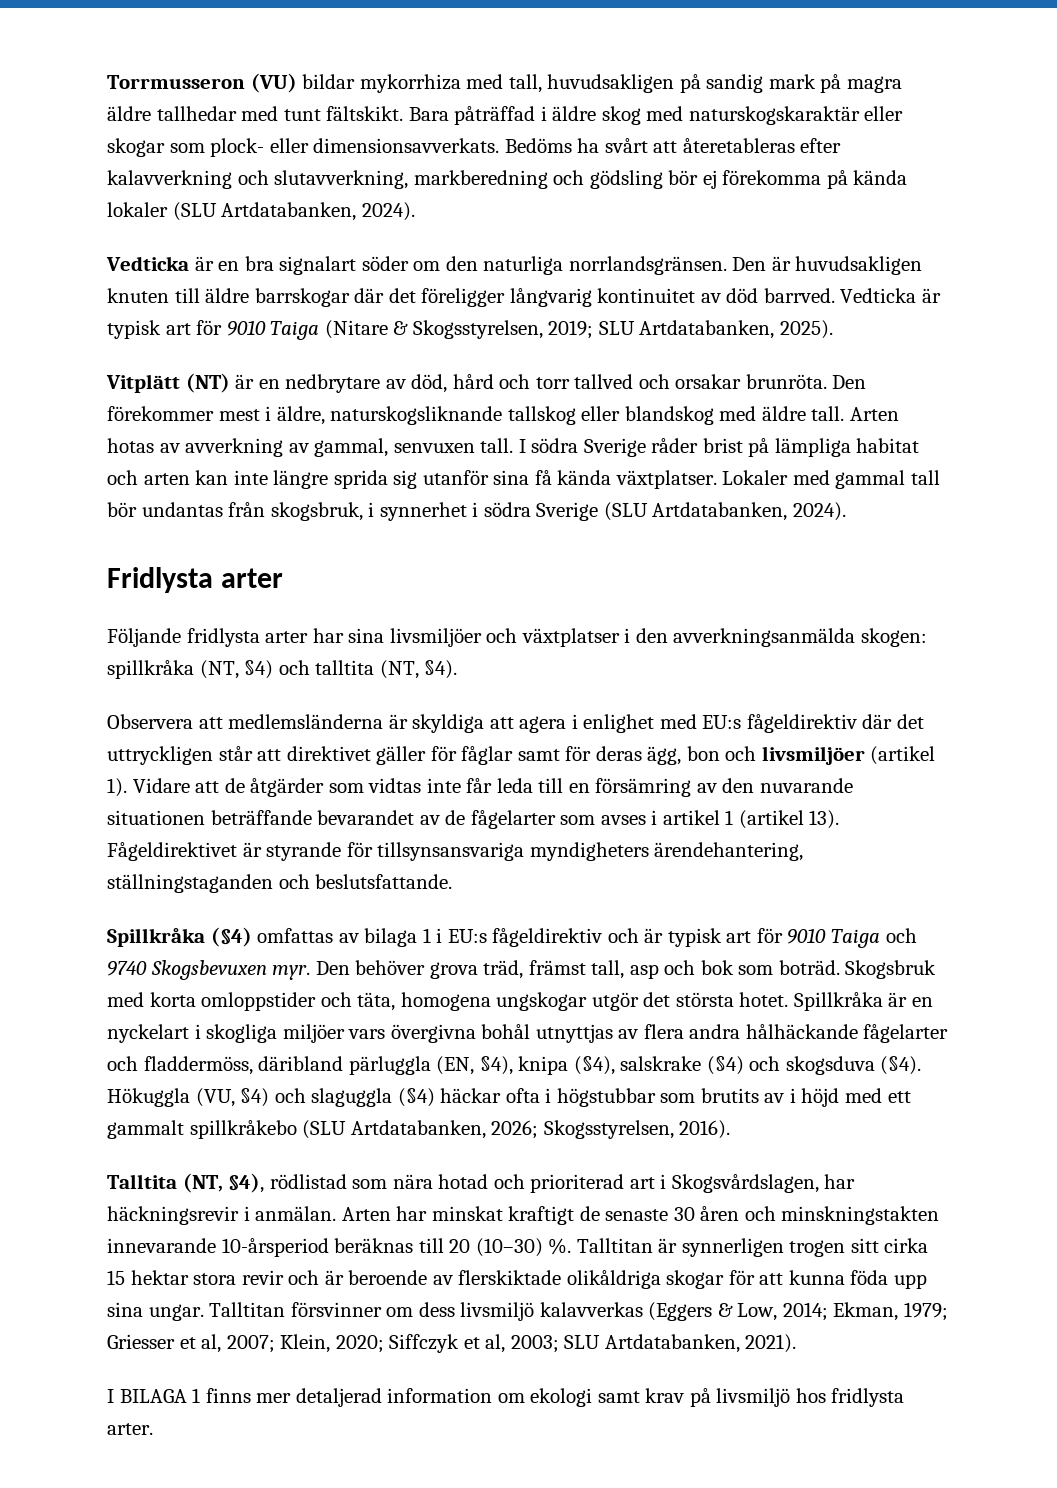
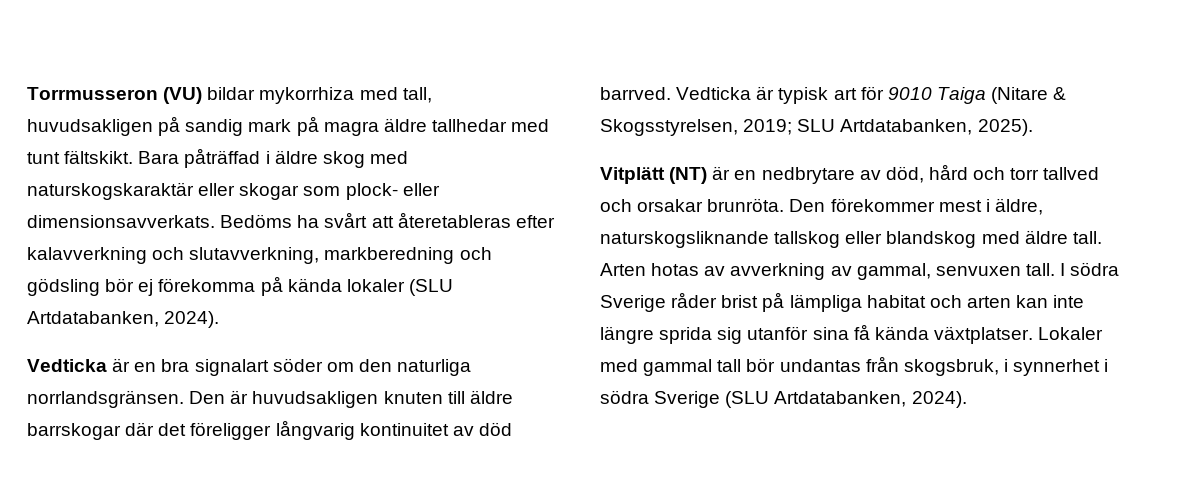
[107,567,284,593] [107,628,927,647] [107,660,458,679] [107,714,924,733] [107,746,936,765] [107,778,854,797] [107,810,840,829] [107,842,804,861] [107,874,453,893] [107,927,917,948] [107,960,937,980] [107,992,933,1011] [107,1024,949,1043] [107,1056,922,1075] [107,1088,911,1107] [107,1120,731,1139] [107,1173,856,1193] [107,1206,940,1225] [107,1238,929,1257] [107,1270,928,1289] [107,1302,948,1321] [107,1334,797,1353] [107,1388,905,1407] [107,1423,153,1435] // Fridlysta arter // Följande fridlysta arter har sina livsmiljöer och växtplatser i den avverkningsanmälda skogen: spillkråka (NT, §4) och talltita (NT, §4). // Observera att medlemsländerna är skyldiga att agera i enlighet med EU:s fågeldirektiv där det uttryckligen står att direktivet gäller för fåglar samt för deras ägg, bon och livsmiljöer (artikel 1). Vidare att de åtgärder som vidtas inte får leda till en försämring av den nuvarande situationen beträffande bevarandet av de fågelarter som avses i artikel 1 (artikel 13). Fågeldirektivet är styrande för tillsynsansvariga myndigheters ärendehantering, ställningstaganden och beslutsfattande. // Spillkråka (§4) omfattas av bilaga 1 i EU:s fågeldirektiv och är typisk art för 9010 Taiga och 9740 Skogsbevuxen myr. Den behöver grova träd, främst tall, asp och bok som boträd. Skogsbruk med korta omloppstider och täta, homogena ungskogar utgör det största hotet. Spillkråka är en nyckelart i skogliga miljöer vars övergivna bohål utnyttjas av flera andra hålhäckande fågelarter och fladdermöss, däribland pärluggla (EN, §4), knipa (§4), salskrake (§4) och skogsduva (§4). Hökuggla (VU, §4) och slaguggla (§4) häckar ofta i högstubbar som brutits av i höjd med ett gammalt spillkråkebo (SLU Artdatabanken, 2026; Skogsstyrelsen, 2016). // Talltita (NT, §4), rödlistad som nära hotad och prioriterad art i Skogsvårdslagen, har häckningsrevir i anmälan. Arten har minskat kraftigt de senaste 30 åren och minskningstakten innevarande 10-årsperiod beräknas till 20 (10–30) %. Talltitan är synnerligen trogen sitt cirka 15 hektar stora revir och är beroende av flerskiktade olikåldriga skogar för att kunna föda upp sina ungar. Talltitan försvinner om dess livsmiljö kalavverkas (Eggers & Low, 2014; Ekman, 1979; Griesser et al, 2007; Klein, 2020; Siffczyk et al, 2003; SLU Artdatabanken, 2021). // I BILAGA 1 finns mer detaljerad information om ekologi samt krav på livsmiljö hos fridlysta arter. -> (967, 399) none

